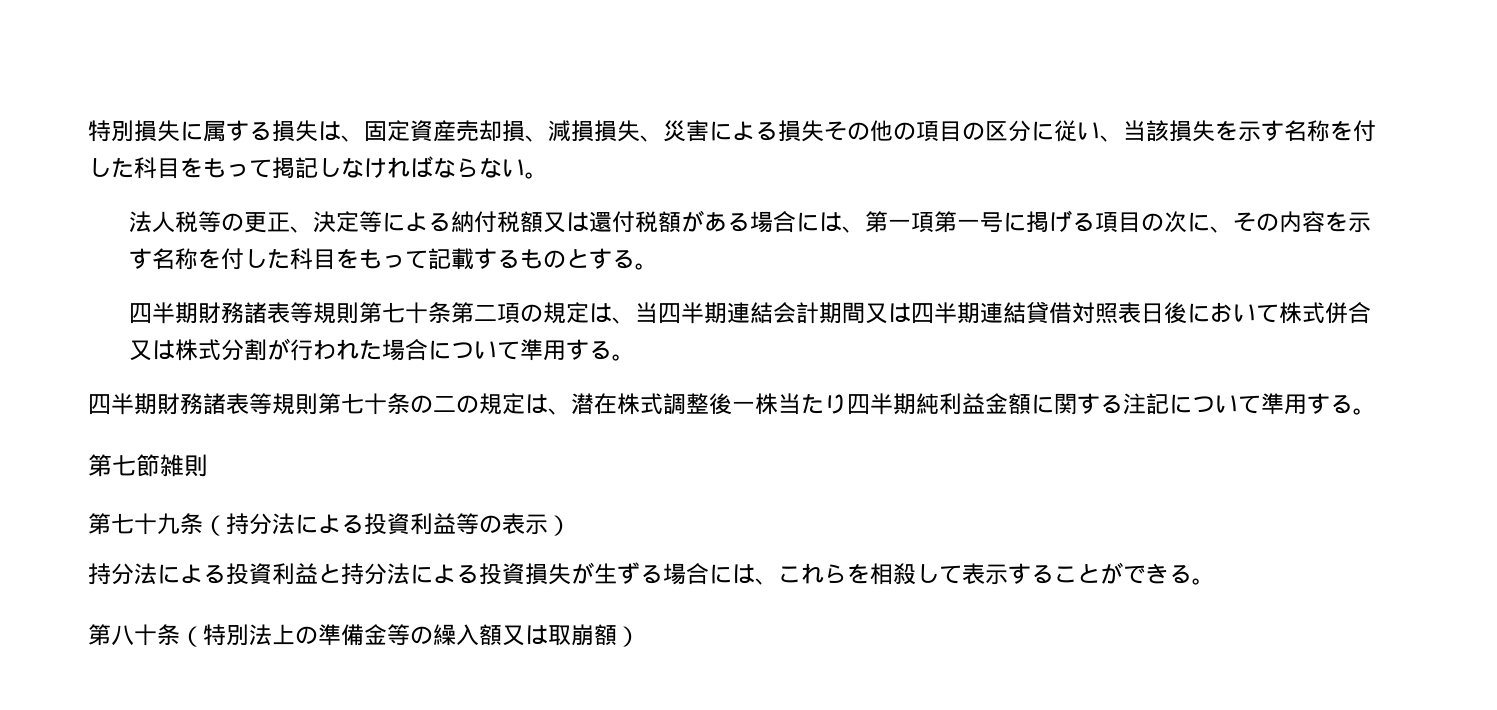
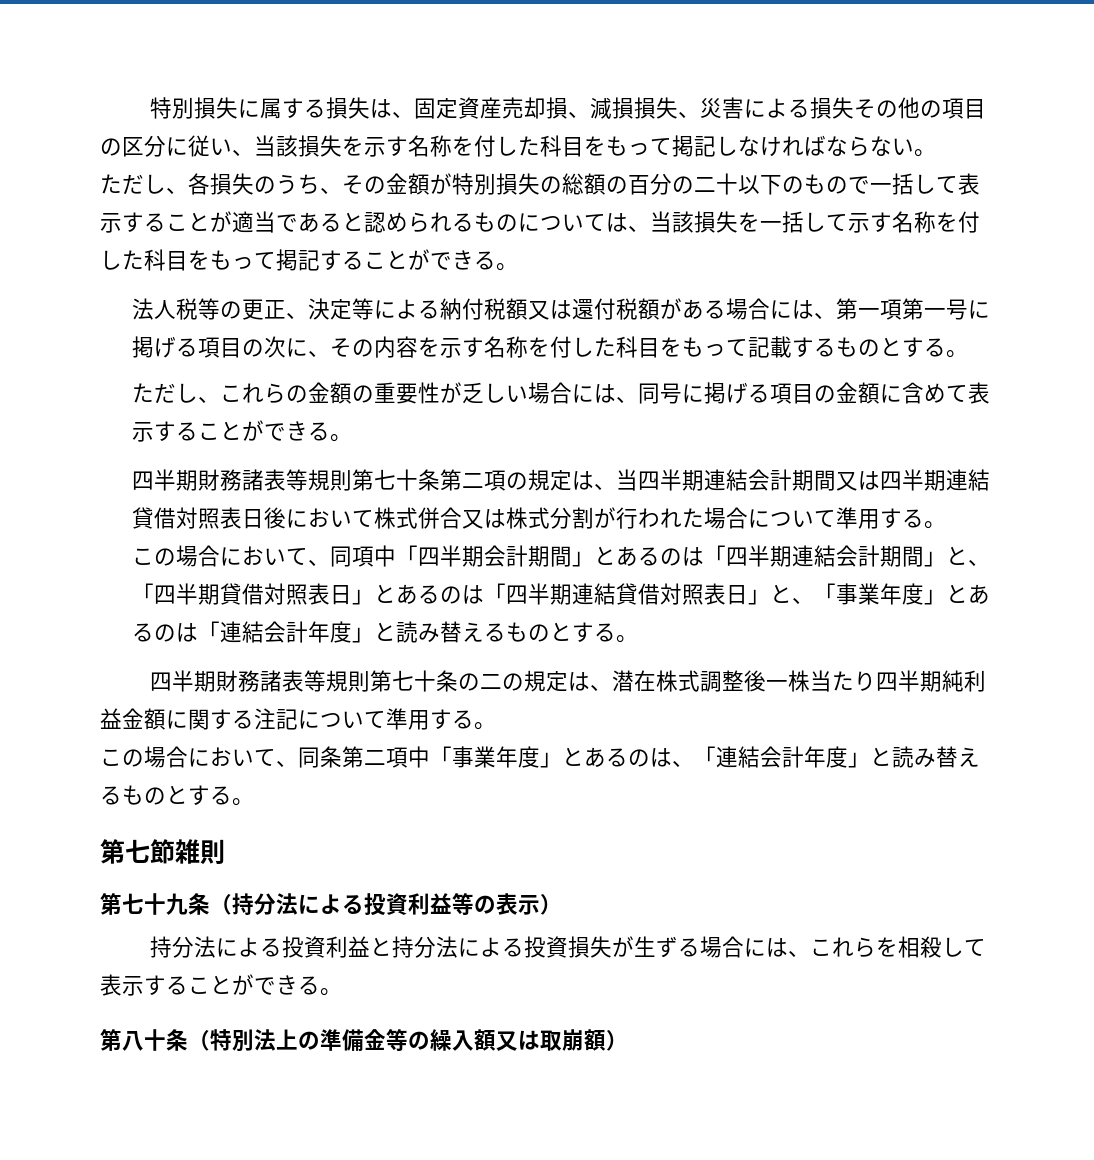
(548, 175) none -> [100,173,980,195] [100,211,980,233] [100,249,518,271] // ただし、各損失のうち、その金額が特別損失の総額の百分の二十以下のもので一括して表示することが適当であると認められるものについては、当該損失を一括して示す名称を付した科目をもって掲記することができる。
(659, 266) none -> [131,382,990,404] [131,420,352,442] // ただし、これらの金額の重要性が乏しい場合には、同号に掲げる項目の金額に含めて表示することができる。
(636, 357) none -> [131,545,990,567] [131,583,990,605] [131,621,638,643] // この場合において、同項中「四半期会計期間」とあるのは「四半期連結会計期間」と、「四半期貸借対照表日」とあるのは「四半期連結貸借対照表日」と、「事業年度」とあるのは「連結会計年度」と読み替えるものとする。
(1376, 411) none -> [100,746,980,768] [100,785,254,806] // この場合において、同条第二項中「事業年度」とあるのは、「連結会計年度」と読み替えるものとする。

